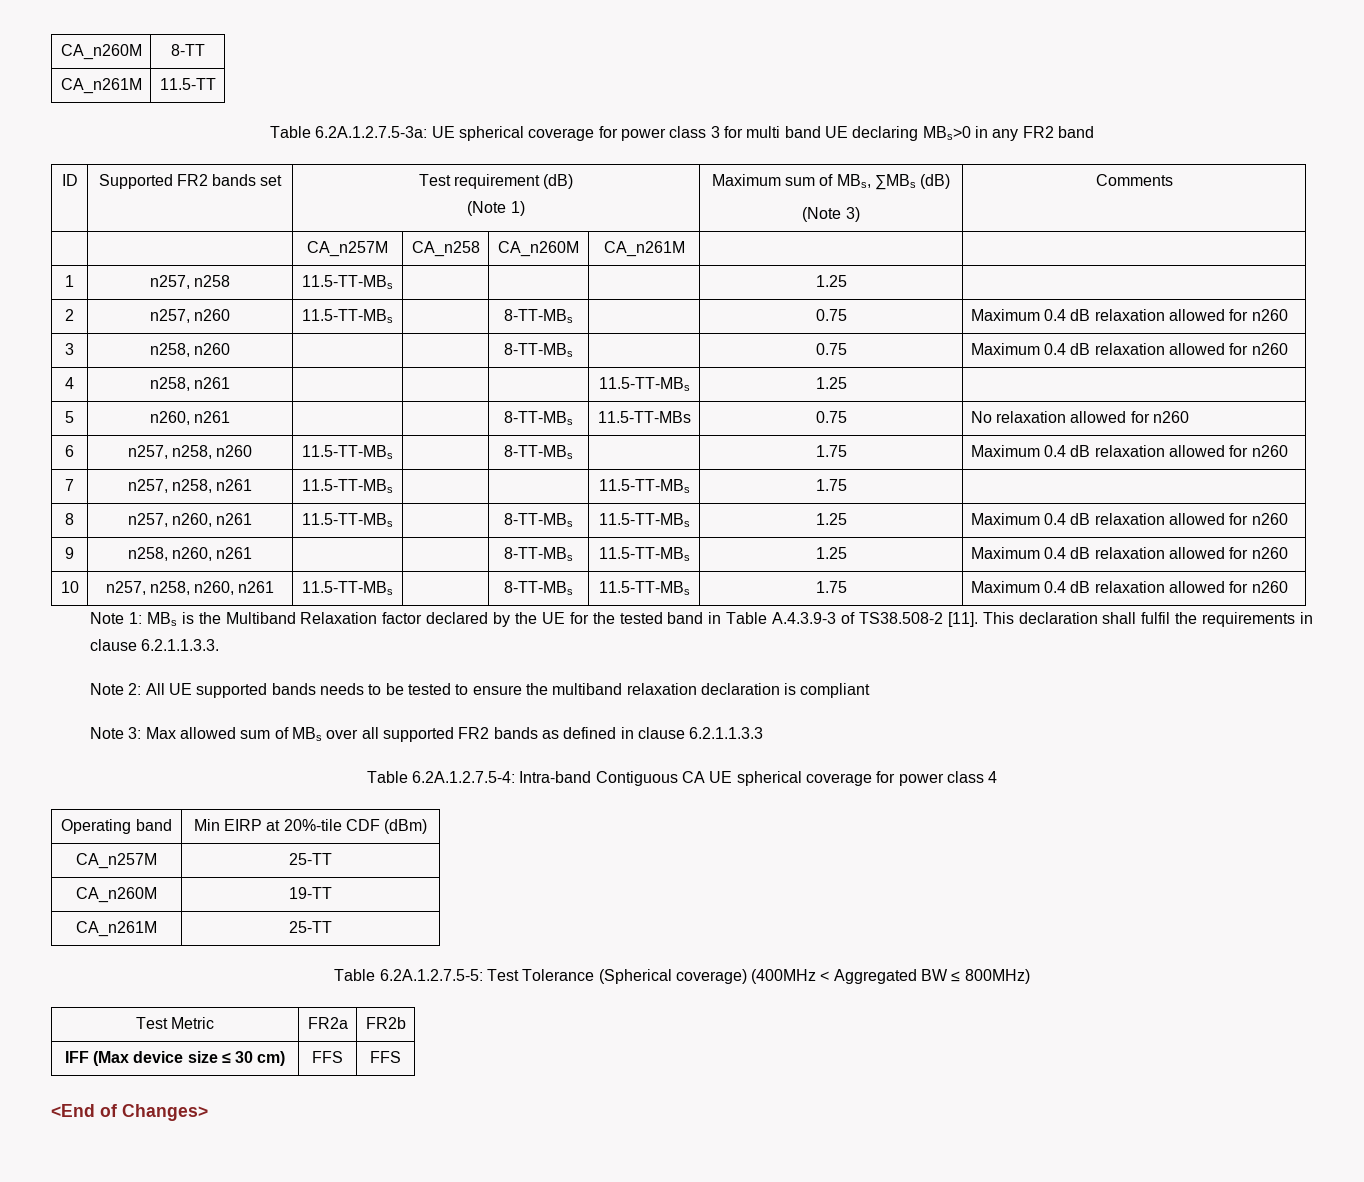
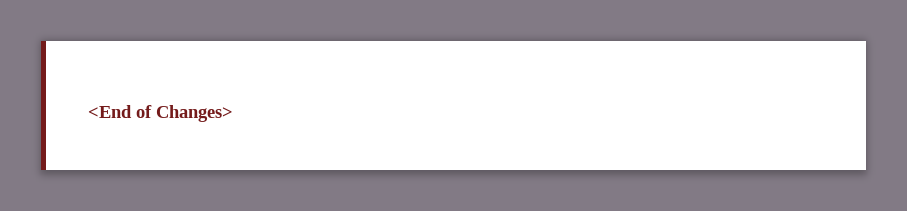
[60,44,142,60] [170,44,205,56] [60,78,142,94] [159,78,216,90] [270,126,1094,141] [61,174,78,186] [98,174,283,189] [418,174,574,189] [467,201,525,216] [711,174,951,190] [802,207,860,222] [1095,174,1173,186] [307,241,388,257] [411,241,480,257] [498,241,579,257] [603,241,685,257] [65,275,74,287] [149,275,231,289] [302,275,393,289] [815,275,847,287] [65,309,74,321] [149,309,231,323] [302,309,393,323] [504,309,573,323] [815,309,847,321] [970,309,1288,321] [65,343,74,355] [149,343,231,357] [504,343,573,357] [815,343,847,355] [970,343,1288,355] [65,377,74,389] [149,377,231,391] [598,377,690,391] [815,377,847,389] [65,411,74,423] [149,411,231,425] [504,411,573,425] [597,411,691,423] [815,411,847,423] [970,411,1190,423] [65,445,74,457] [127,445,253,459] [302,445,393,459] [504,445,573,459] [815,445,847,457] [970,445,1288,457] [65,479,74,491] [127,479,253,493] [302,479,393,493] [598,479,690,493] [815,479,847,491] [65,513,74,525] [127,513,253,527] [302,513,393,527] [504,513,573,527] [598,513,690,527] [815,513,847,525] [970,513,1288,525] [65,547,74,559] [127,547,253,561] [504,547,573,561] [598,547,690,561] [815,547,847,559] [970,547,1288,559] [60,581,79,593] [105,581,275,595] [302,581,393,595] [504,581,573,595] [598,581,690,595] [815,581,847,593] [970,581,1288,593] [90,612,1314,627] [90,639,220,651] [90,683,871,698] [90,727,764,742] [366,771,998,786] [61,819,172,834] [193,819,428,834] [76,853,157,869] [289,853,332,865] [76,887,157,903] [289,887,332,899] [76,921,157,937] [289,921,332,933] [334,969,1030,984] [135,1017,215,1029] [307,1017,348,1029] [365,1017,406,1029] [64,1051,286,1066] [312,1051,343,1063] [370,1051,401,1063] CA_n260M | 8-TT // CA_n261M | 11.5-TT // Table 6.2A.1.2.7.5-3a: UE spherical coverage for power class 3 for multi band UE declaring MBs>0 in any FR2 band // ID | Supported FR2 bands set | Test requirement (dB) // (Note 1) | Maximum sum of MBs, ∑MBs (dB) // (Note 3) | Comments // | | CA_n257M | CA_n258 | CA_n260M | CA_n261M | | // 1 | n257, n258 | 11.5-TT-MBs | | | | 1.25 | // 2 | n257, n260 | 11.5-TT-MBs | | 8-TT-MBs | | 0.75 | Maximum 0.4 dB relaxation allowed for n260 // 3 | n258, n260 | | | 8-TT-MBs | | 0.75 | Maximum 0.4 dB relaxation allowed for n260 // 4 | n258, n261 | | | | 11.5-TT-MBs | 1.25 | // 5 | n260, n261 | | | 8-TT-MBs | 11.5-TT-MBs | 0.75 | No relaxation allowed for n260 // 6 | n257, n258, n260 | 11.5-TT-MBs | | 8-TT-MBs | | 1.75 | Maximum 0.4 dB relaxation allowed for n260 // 7 | n257, n258, n261 | 11.5-TT-MBs | | | 11.5-TT-MBs | 1.75 | // 8 | n257, n260, n261 | 11.5-TT-MBs | | 8-TT-MBs | 11.5-TT-MBs | 1.25 | Maximum 0.4 dB relaxation allowed for n260 // 9 | n258, n260, n261 | | | 8-TT-MBs | 11.5-TT-MBs | 1.25 | Maximum 0.4 dB relaxation allowed for n260 // 10 | n257, n258, n260, n261 | 11.5-TT-MBs | | 8-TT-MBs | 11.5-TT-MBs | 1.75 | Maximum 0.4 dB relaxation allowed for n260 // Note 1: MBs is the Multiband Relaxation factor declared by the UE for the tested band in Table A.4.3.9-3 of TS38.508-2 [11]. This declaration shall fulfil the requirements in clause 6.2.1.1.3.3. // Note 2: All UE supported bands needs to be tested to ensure the multiband relaxation declaration is compliant // Note 3: Max allowed sum of MBs over all supported FR2 bands as defined in clause 6.2.1.1.3.3 // Table 6.2A.1.2.7.5-4: Intra-band Contiguous CA UE spherical coverage for power class 4 // Operating band | Min EIRP at 20%-tile CDF (dBm) // CA_n257M | 25-TT // CA_n260M | 19-TT // CA_n261M | 25-TT // Table 6.2A.1.2.7.5-5: Test Tolerance (Spherical coverage) (400MHz < Aggregated BW ≤ 800MHz) // Test Metric | FR2a | FR2b // IFF (Max device size ≤ 30 cm) | FFS | FFS // -> (88, 111) none

